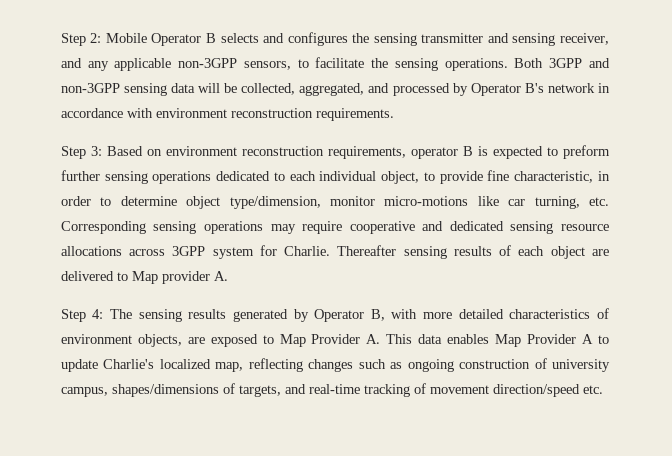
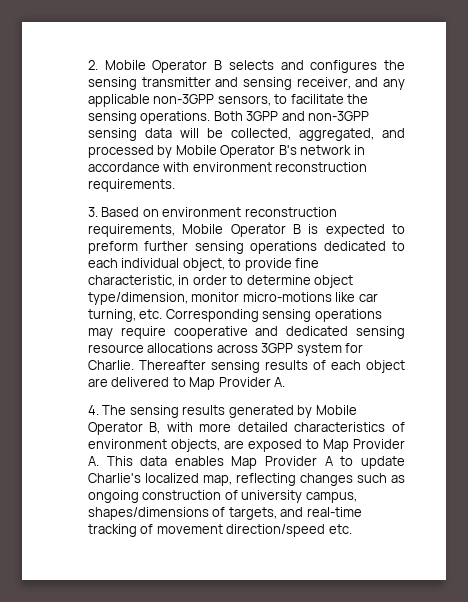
[60,33,102,46] Step 2: -> [87,60,98,70] 2.
(468, 89) none -> [175,145,217,155] Mobile
[60,146,102,159] Step 3: -> [87,207,98,217] 3.
[410,147,458,159] operator -> [182,224,286,237] Mobile Operator
[161,271,210,284] provider -> [218,377,271,387] Provider
[60,309,104,322] Step 4: -> [87,405,99,415] 4.
(309, 315) none -> [315,405,357,415] Mobile

